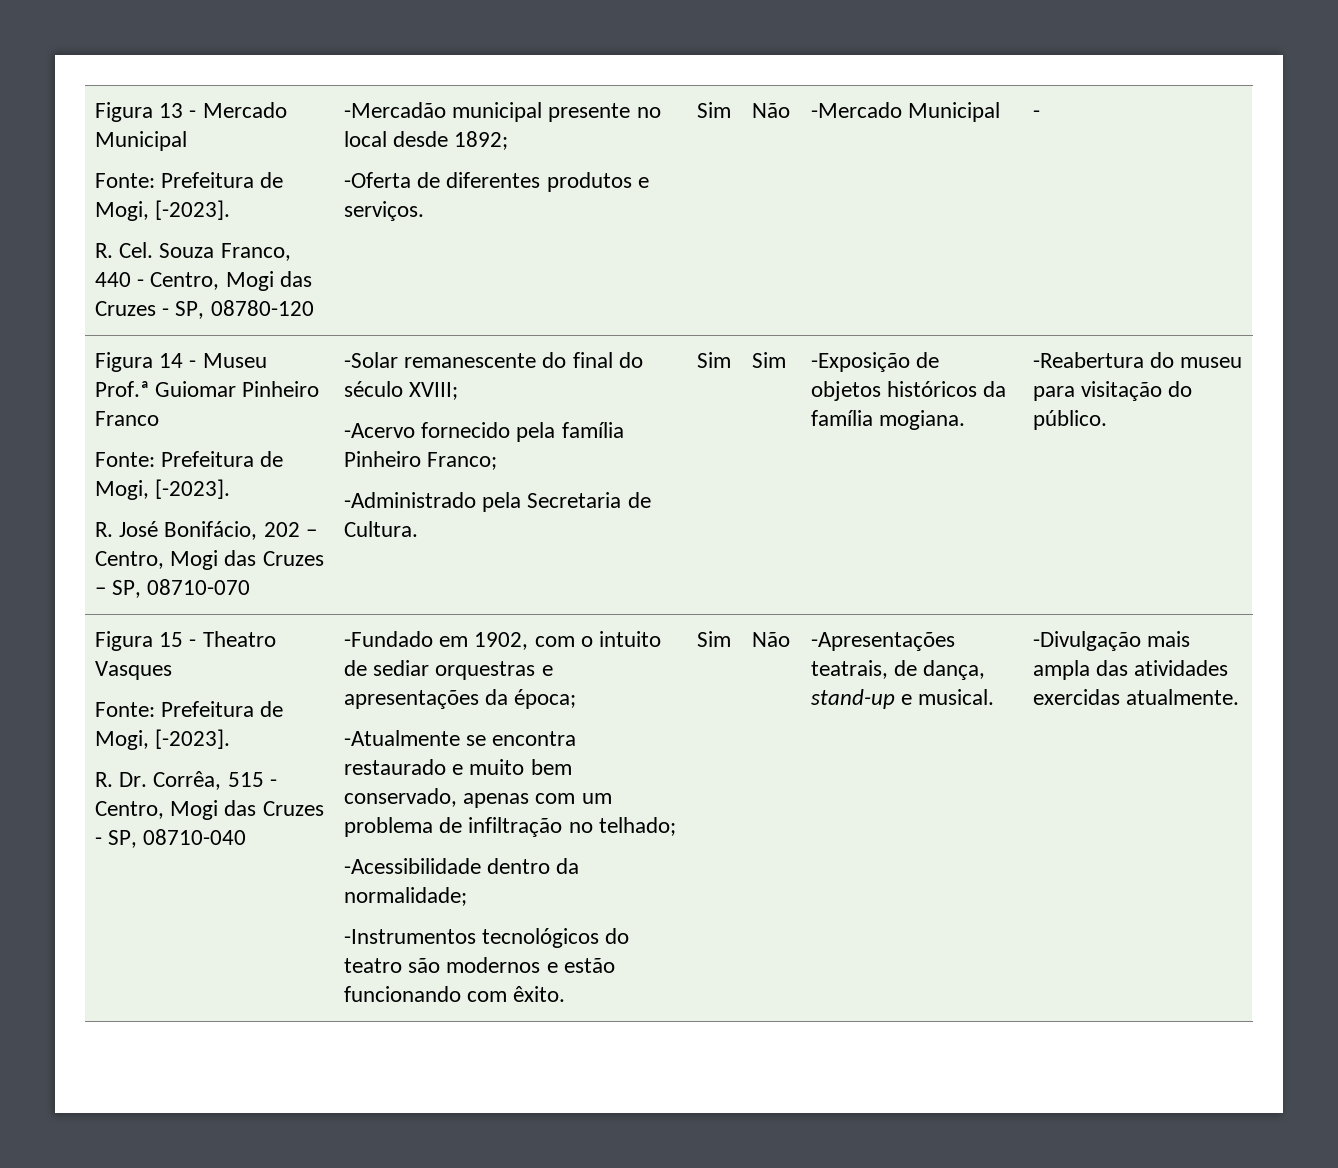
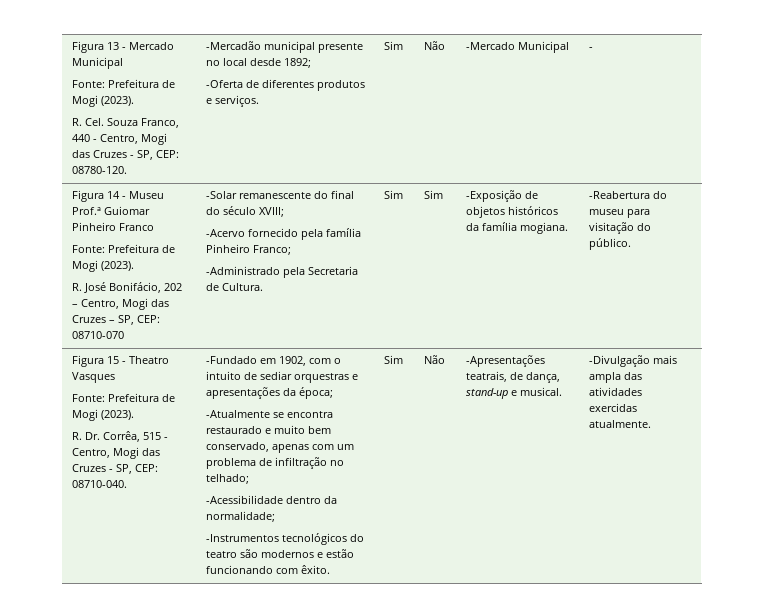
[94,200,231,221] Mogi, [-2023]. -> [71,95,134,107] Mogi (2023).
[210,300,314,316] 08780-120 -> [155,150,179,158] [71,166,127,174] CEP: 08780-120.
[94,479,231,500] Mogi, [-2023]. -> [71,260,134,272] Mogi (2023).
(142, 589) none -> [136,315,160,323] CEP:
[94,729,231,750] Mogi, [-2023]. -> [71,409,134,421] Mogi (2023).
[143,829,247,845] 08710-040 -> [134,464,158,472] [71,480,127,488] CEP: 08710-040.

